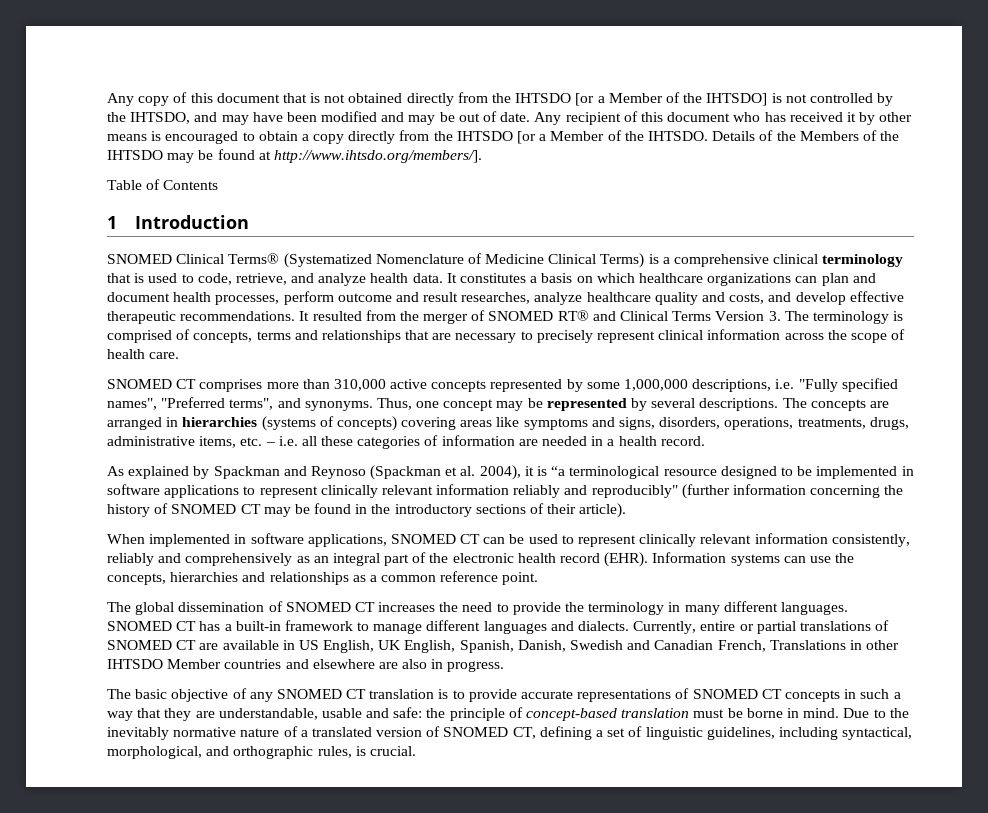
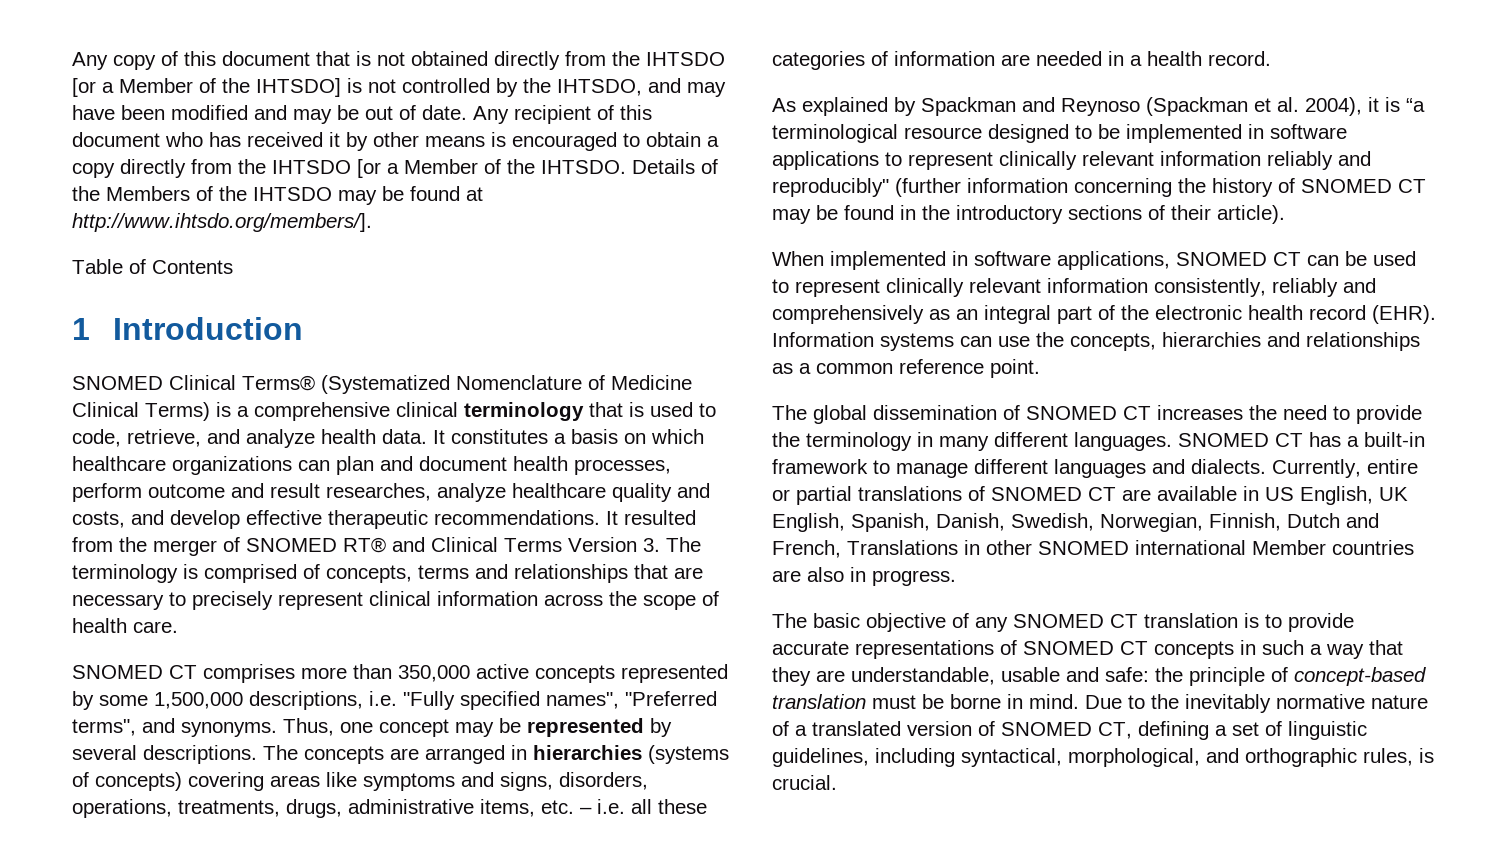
[333,379,386,391] 310,000 -> [398,665,470,682] 350,000
[624,379,689,391] 1,000,000 -> [154,692,243,709] 1,500,000
[570,640,900,652] [107,659,375,669] Swedish and Canadian French, Translations in other IHTSDO Member countries and elsewhere -> [1011,513,1379,532] [772,540,1414,558] Swedish, Norwegian, Finnish, Dutch and French, Translations in other SNOMED international Member countries

